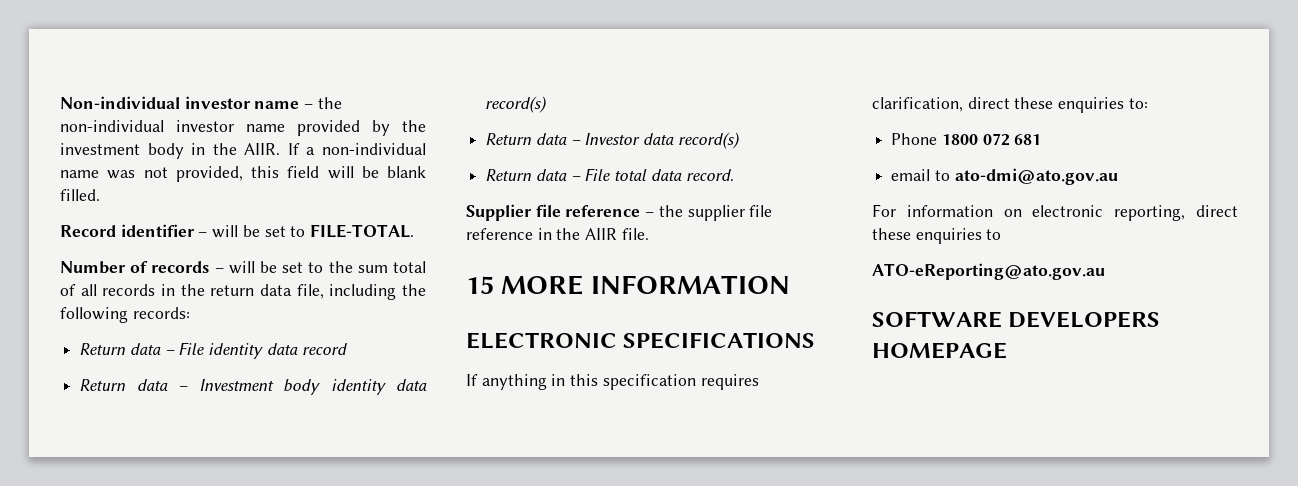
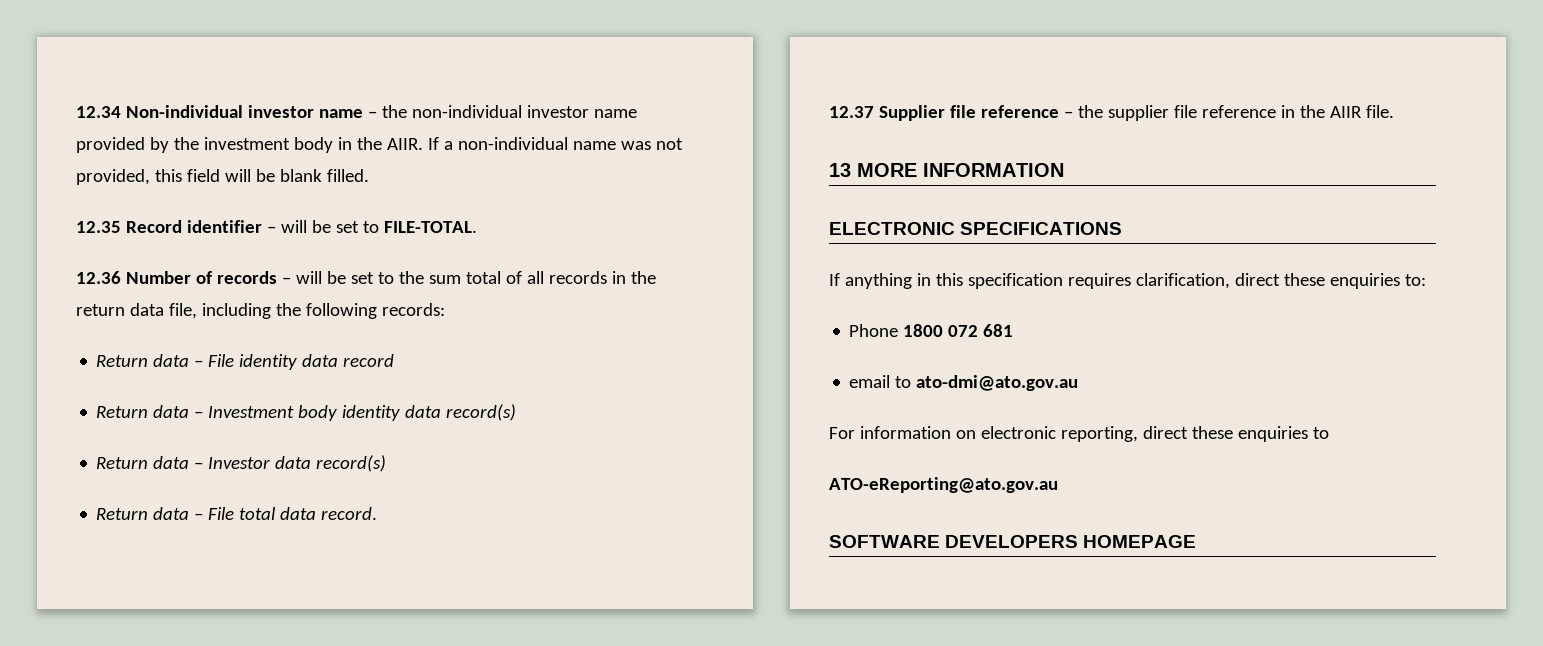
(60, 102) none -> [76,106,121,118] 12.34
(100, 195) none -> [76,221,121,233] 12.35
(415, 231) none -> [76,271,121,284] 12.36
(734, 175) none -> [829,106,874,118] 12.37
[466,276,494,294] 15 -> [829,163,851,177] 13

